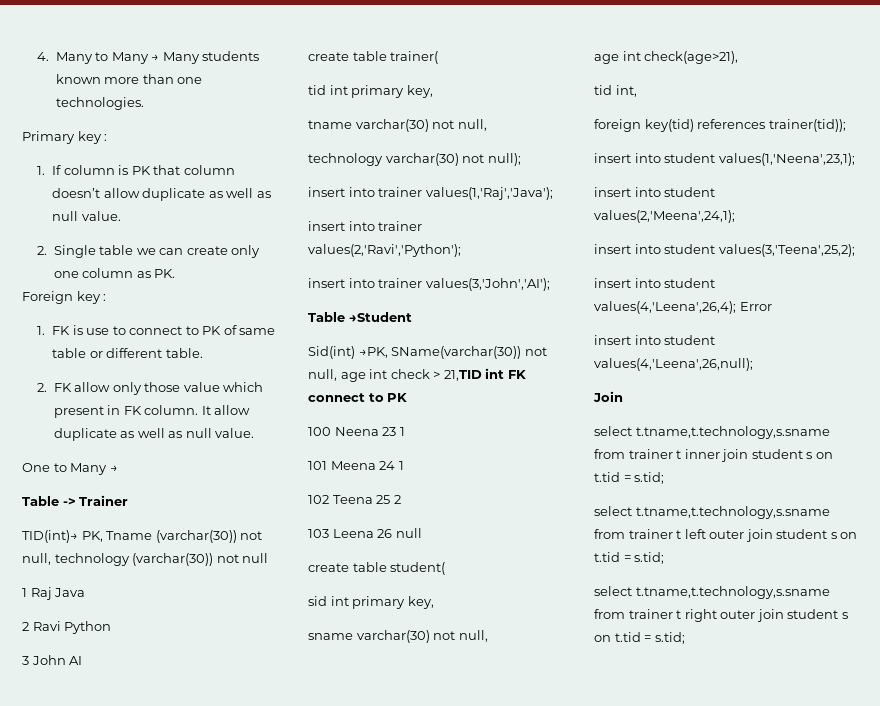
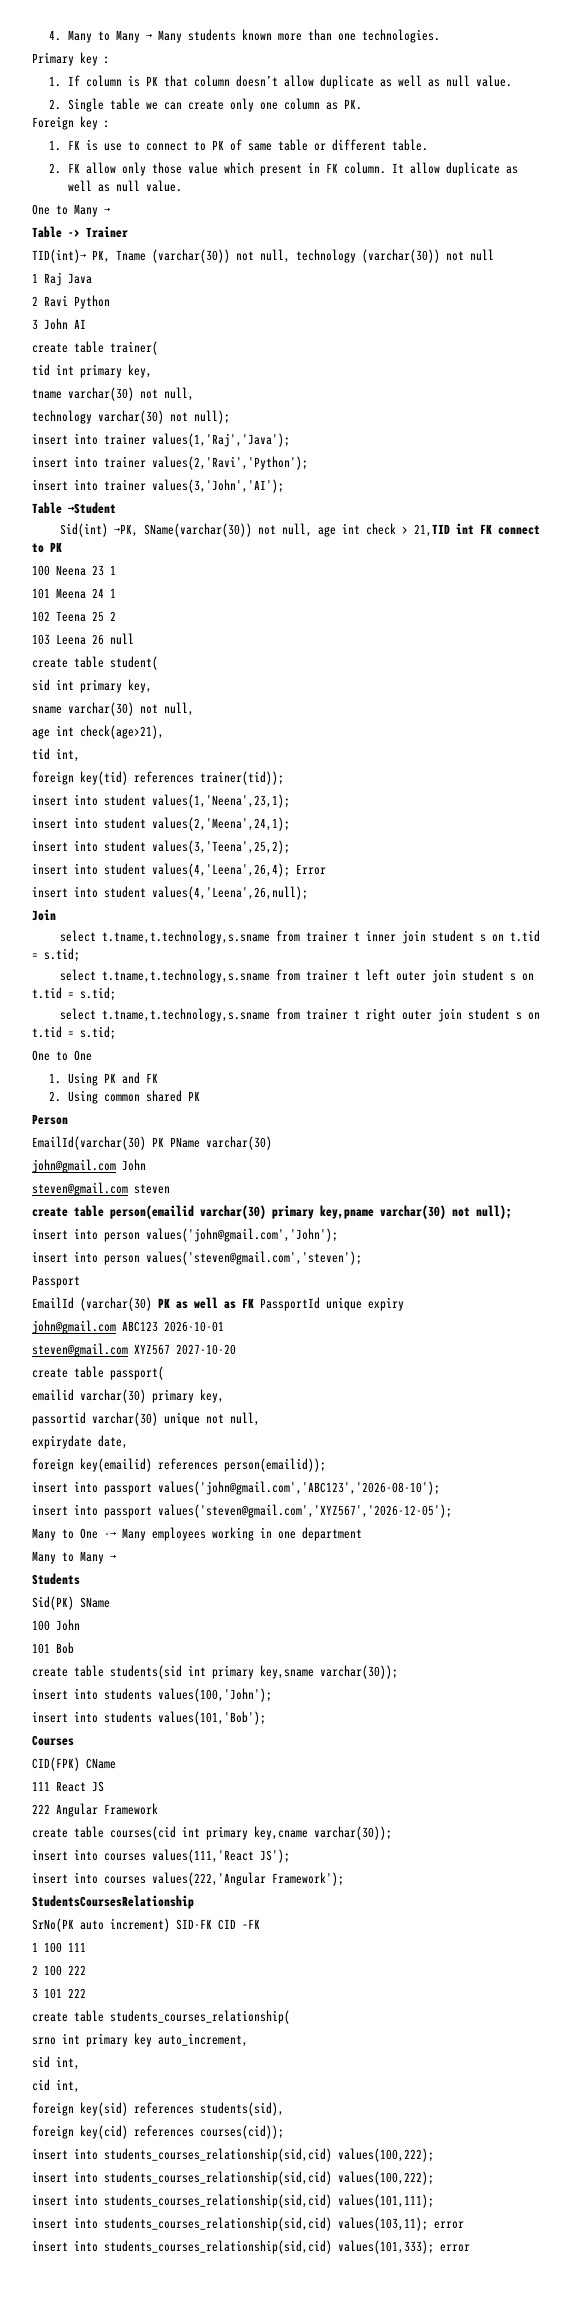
(685, 638) none -> [32,1050,92,1061] [49,1072,158,1086] [49,1090,200,1104] [32,1114,68,1125] [32,1136,272,1150] [32,1159,146,1173] [32,1182,170,1196] [32,1205,512,1219] [32,1228,338,1242] [32,1251,362,1265] [32,1275,80,1288] [32,1297,404,1311] [32,1320,224,1334] [32,1343,236,1357] [32,1366,164,1380] [32,1389,224,1403] [32,1412,260,1426] [32,1435,128,1449] [32,1458,326,1472] [32,1481,440,1495] [32,1504,452,1518] [32,1527,362,1541] [32,1551,117,1564] [32,1573,80,1585] [32,1596,110,1610] [32,1619,80,1631] [32,1642,74,1654] [32,1665,398,1679] [32,1688,272,1702] [32,1711,266,1725] [32,1735,74,1746] [32,1757,116,1771] [32,1781,104,1792] [32,1803,158,1817] [32,1826,392,1840] [32,1849,290,1863] [32,1872,344,1886] [32,1895,194,1909] [32,1918,260,1932] [32,1942,86,1953] [32,1965,86,1976] [32,1988,86,1999] [32,2010,290,2024] [32,2033,248,2047] [32,2056,80,2070] [32,2079,80,2093] [32,2102,284,2116] [32,2125,284,2139] [32,2148,434,2162] [32,2171,434,2185] [32,2194,434,2208] [32,2217,464,2231] [32,2240,470,2254] // One to One // 1. Using PK and FK // 2. Using common shared PK // Person // EmailId(varchar(30) PK PName varchar(30) // john@gmail.com John // steven@gmail.com steven // create table person(emailid varchar(30) primary key,pname varchar(30) not null); // insert into person values('john@gmail.com','John'); // insert into person values('steven@gmail.com','steven'); // Passport // EmailId (varchar(30) PK as well as FK PassportId unique expiry // john@gmail.com ABC123 2026-10-01 // steven@gmail.com XYZ567 2027-10-20 // create table passport( // emailid varchar(30) primary key, // passortid varchar(30) unique not null, // expirydate date, // foreign key(emailid) references person(emailid)); // insert into passport values('john@gmail.com','ABC123','2026-08-10'); // insert into passport values('steven@gmail.com','XYZ567','2026-12-05'); // Many to One -→ Many employees working in one department // Many to Many → // Students // Sid(PK) SName // 100 John // 101 Bob // create table students(sid int primary key,sname varchar(30)); // insert into students values(100,'John'); // insert into students values(101,'Bob'); // Courses // CID(FPK) CName // 111 React JS // 222 Angular Framework // create table courses(cid int primary key,cname varchar(30)); // insert into courses values(111,'React JS'); // insert into courses values(222,'Angular Framework'); // StudentsCoursesRelationship // SrNo(PK auto increment) SID-FK CID –FK // 1 100 111 // 2 100 222 // 3 101 222 // create table students_courses_relationship( // srno int primary key auto_increment, // sid int, // cid int, // foreign key(sid) references students(sid), // foreign key(cid) references courses(cid)); // insert into students_courses_relationship(sid,cid) values(100,222); // insert into students_courses_relationship(sid,cid) values(100,222); // insert into students_courses_relationship(sid,cid) values(101,111); // insert into students_courses_relationship(sid,cid) values(103,11); error // insert into students_courses_relationship(sid,cid) values(101,333); error

